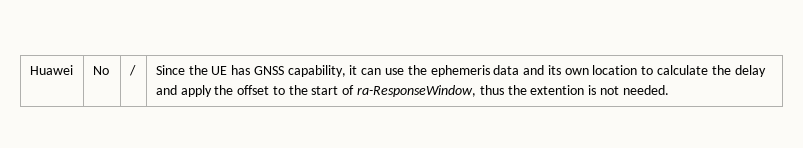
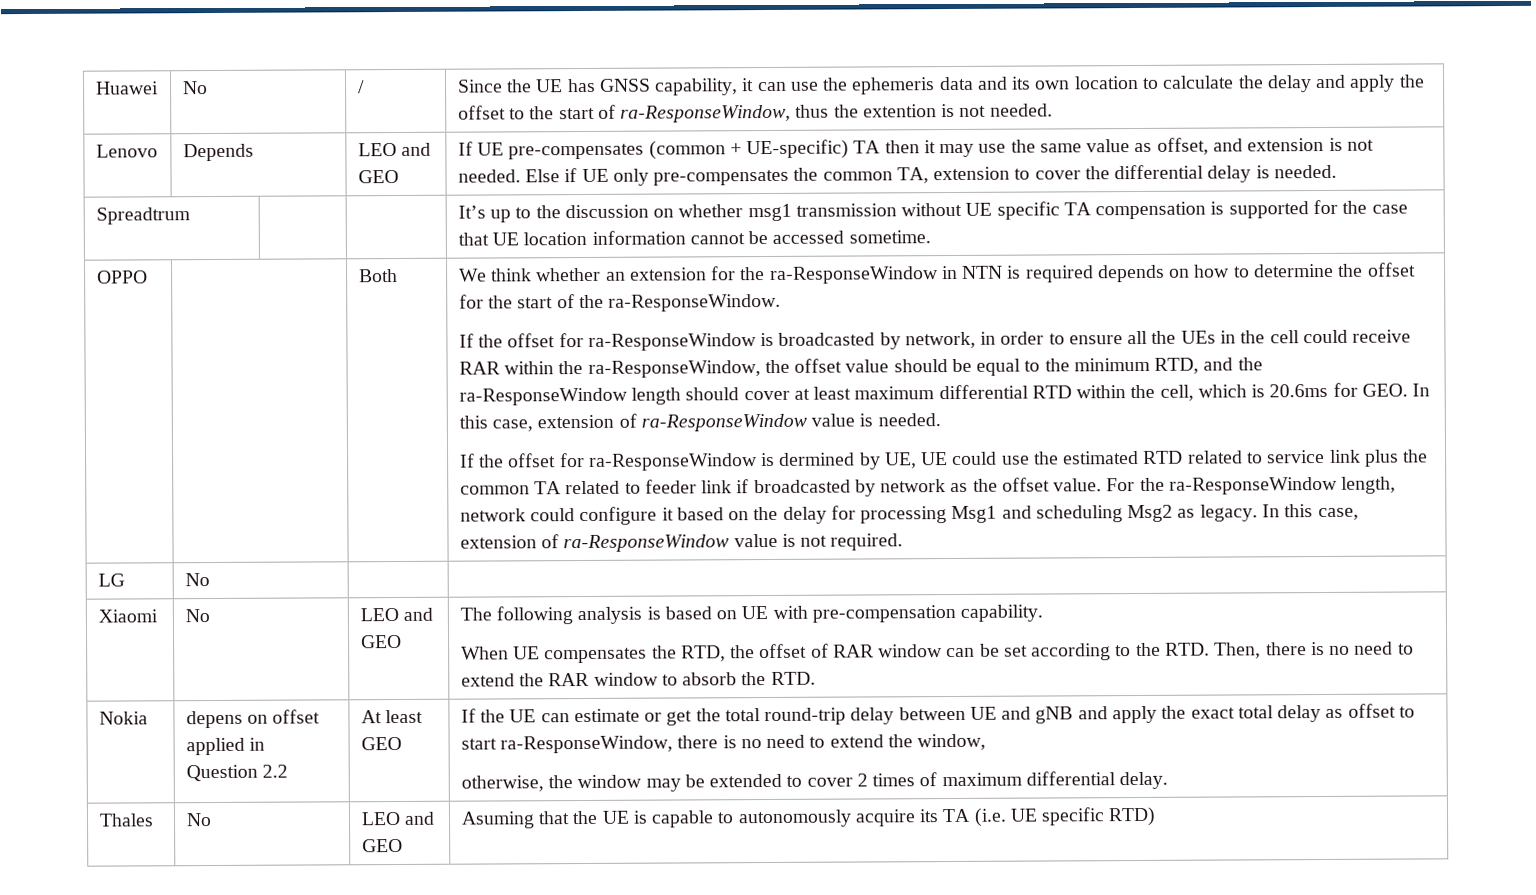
(669, 90) none -> [95,144,158,158] [182,143,254,162] [357,142,432,157] [357,169,399,184] [457,137,1374,160] [457,164,1337,186] [95,207,190,225] [457,199,1408,223] [457,230,931,246] [96,270,148,284] [358,269,398,283] [458,262,1416,284] [458,293,782,312] [458,329,1412,351] [458,357,1263,378] [458,382,1431,406] [458,413,941,432] [459,449,1429,471] [459,476,1397,497] [459,504,1359,526] [459,533,904,553] [97,573,125,587] [184,573,210,587] [97,609,158,623] [184,609,210,623] [359,607,434,622] [360,634,402,649] [459,604,1044,625] [460,641,1414,664] [460,671,816,687] [98,711,148,725] [185,709,321,729] [185,737,266,756] [185,764,289,782] [360,709,424,724] [360,736,402,751] [460,703,1415,726] [460,733,987,754] [460,771,1169,792] [98,813,154,827] [185,813,212,827] [360,811,436,826] [361,838,403,853] [460,806,1157,829] // Lenovo | Depends | LEO and GEO | If UE pre-compensates (common + UE-specific) TA then it may use the same value as offset, and extension is not needed. Else if UE only pre-compensates the common TA, extension to cover the differential delay is needed. // Spreadtrum | | | It’s up to the discussion on whether msg1 transmission without UE specific TA compensation is supported for the case that UE location information cannot be accessed sometime. // OPPO | | Both | We think whether an extension for the ra-ResponseWindow in NTN is required depends on how to determine the offset for the start of the ra-ResponseWindow. // If the offset for ra-ResponseWindow is broadcasted by network, in order to ensure all the UEs in the cell could receive RAR within the ra-ResponseWindow, the offset value should be equal to the minimum RTD, and the ra-ResponseWindow length should cover at least maximum differential RTD within the cell, which is 20.6ms for GEO. In this case, extension of ra-ResponseWindow value is needed. // If the offset for ra-ResponseWindow is dermined by UE, UE could use the estimated RTD related to service link plus the common TA related to feeder link if broadcasted by network as the offset value. For the ra-ResponseWindow length, network could configure it based on the delay for processing Msg1 and scheduling Msg2 as legacy. In this case, extension of ra-ResponseWindow value is not required. // LG | No | | // Xiaomi | No | LEO and GEO | The following analysis is based on UE with pre-compensation capability. // When UE compensates the RTD, the offset of RAR window can be set according to the RTD. Then, there is no need to extend the RAR window to absorb the RTD. // Nokia | depens on offset applied in Question 2.2 | At least GEO | If the UE can estimate or get the total round-trip delay between UE and gNB and apply the exact total delay as offset to start ra-ResponseWindow, there is no need to extend the window, // otherwise, the window may be extended to cover 2 times of maximum differential delay. // Thales | No | LEO and GEO | Asuming that the UE is capable to autonomously acquire its TA (i.e. UE specific RTD)

